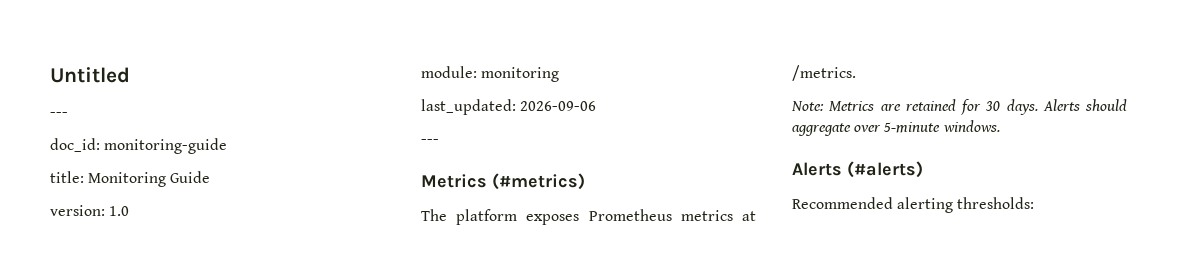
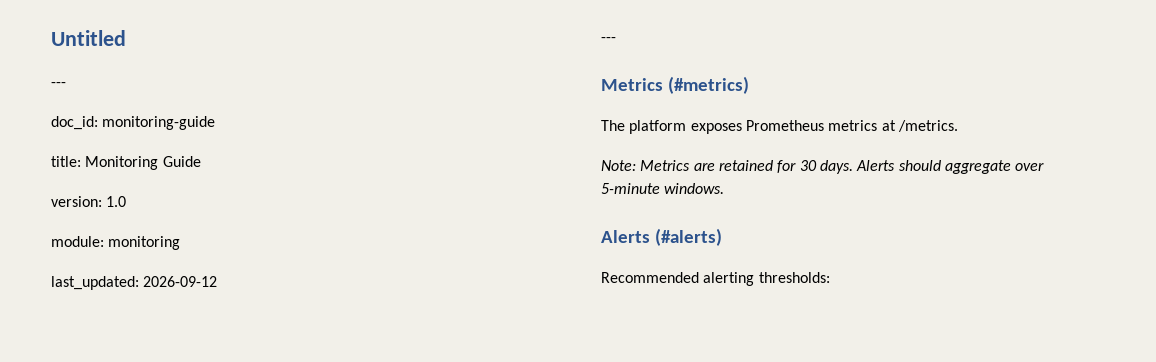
[520,101,597,111] 2026-09-06 -> [143,276,218,287] 2026-09-12

